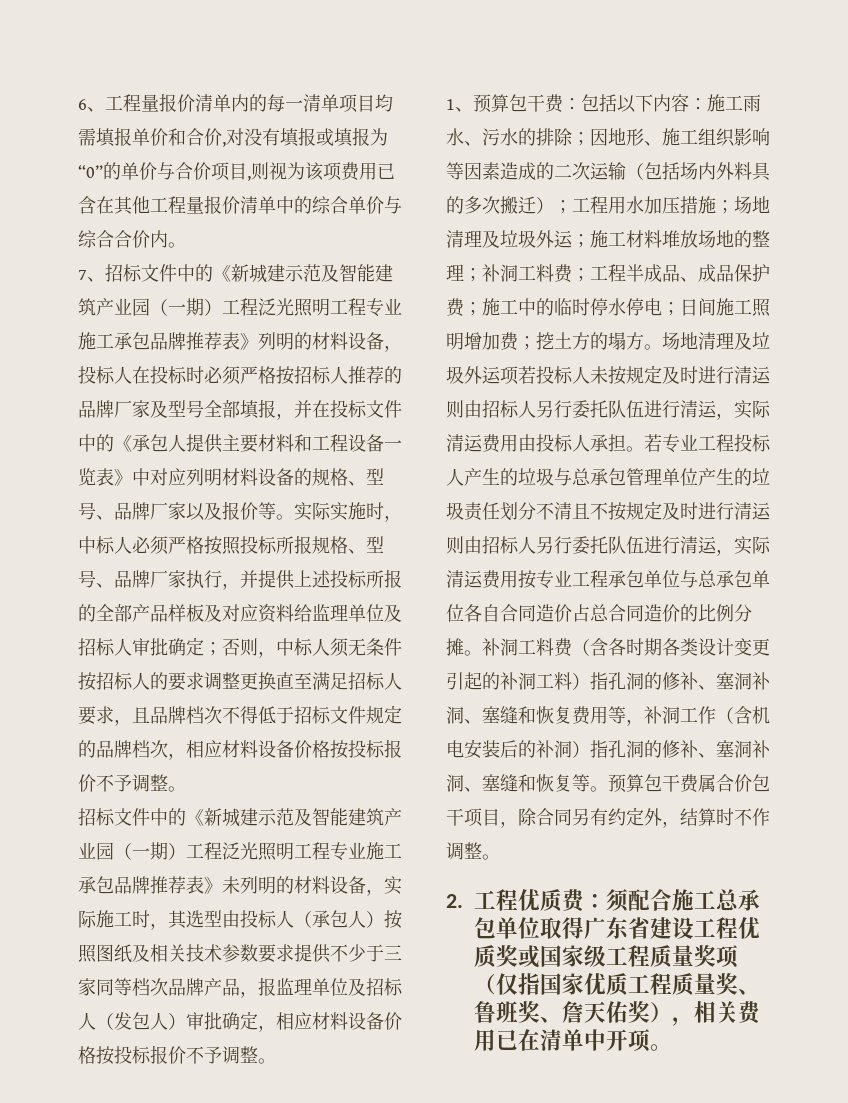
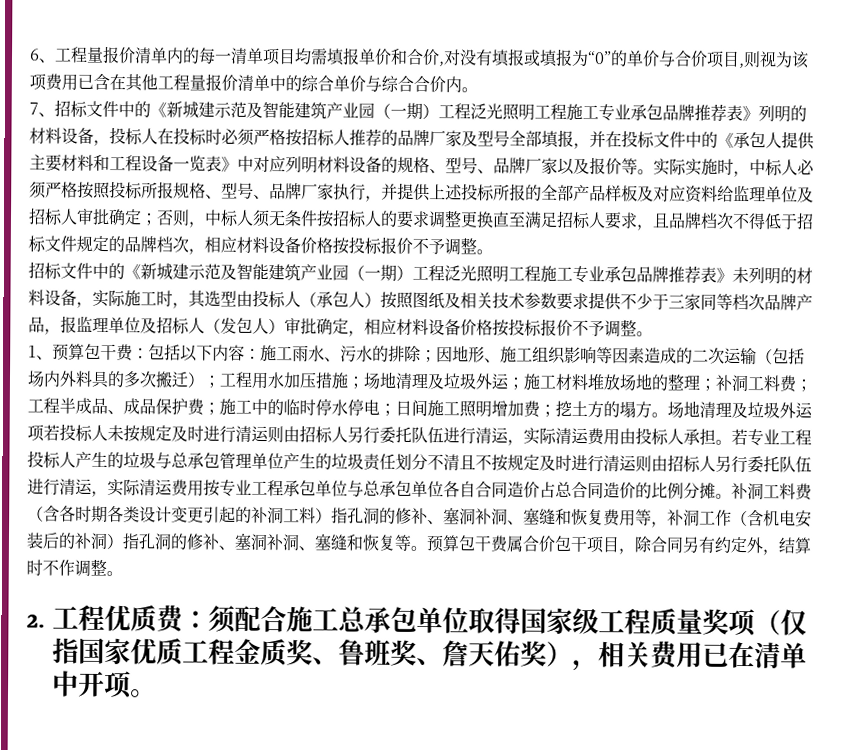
[366,298,402,317] [78,332,114,350] 专业施工 -> [566,103,631,122] 施工专业
[330,842,402,861] 专业施工 -> [540,265,605,284] 施工专业
[584,917,761,939] [474,945,541,968] 广东省建设工程优质奖或 -> (521, 620) none
[672,973,717,995] 质量 -> [234,638,287,666] 金质

